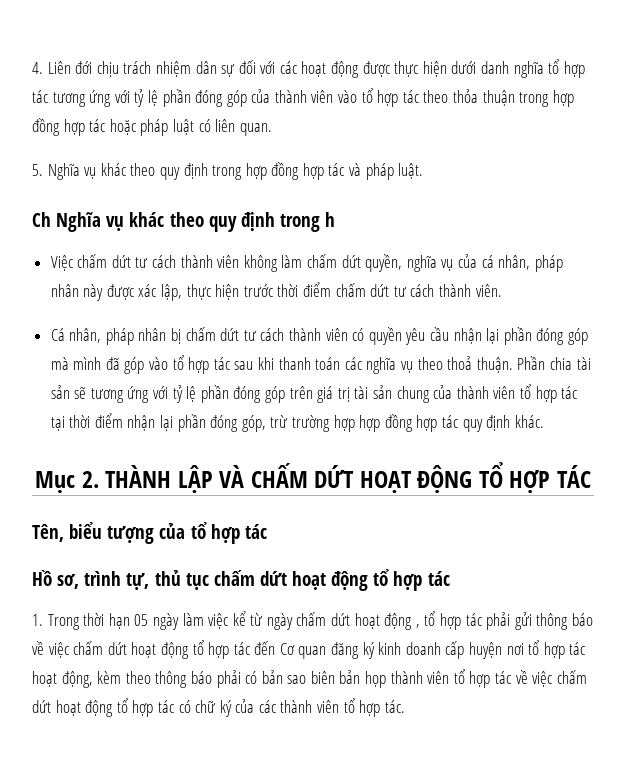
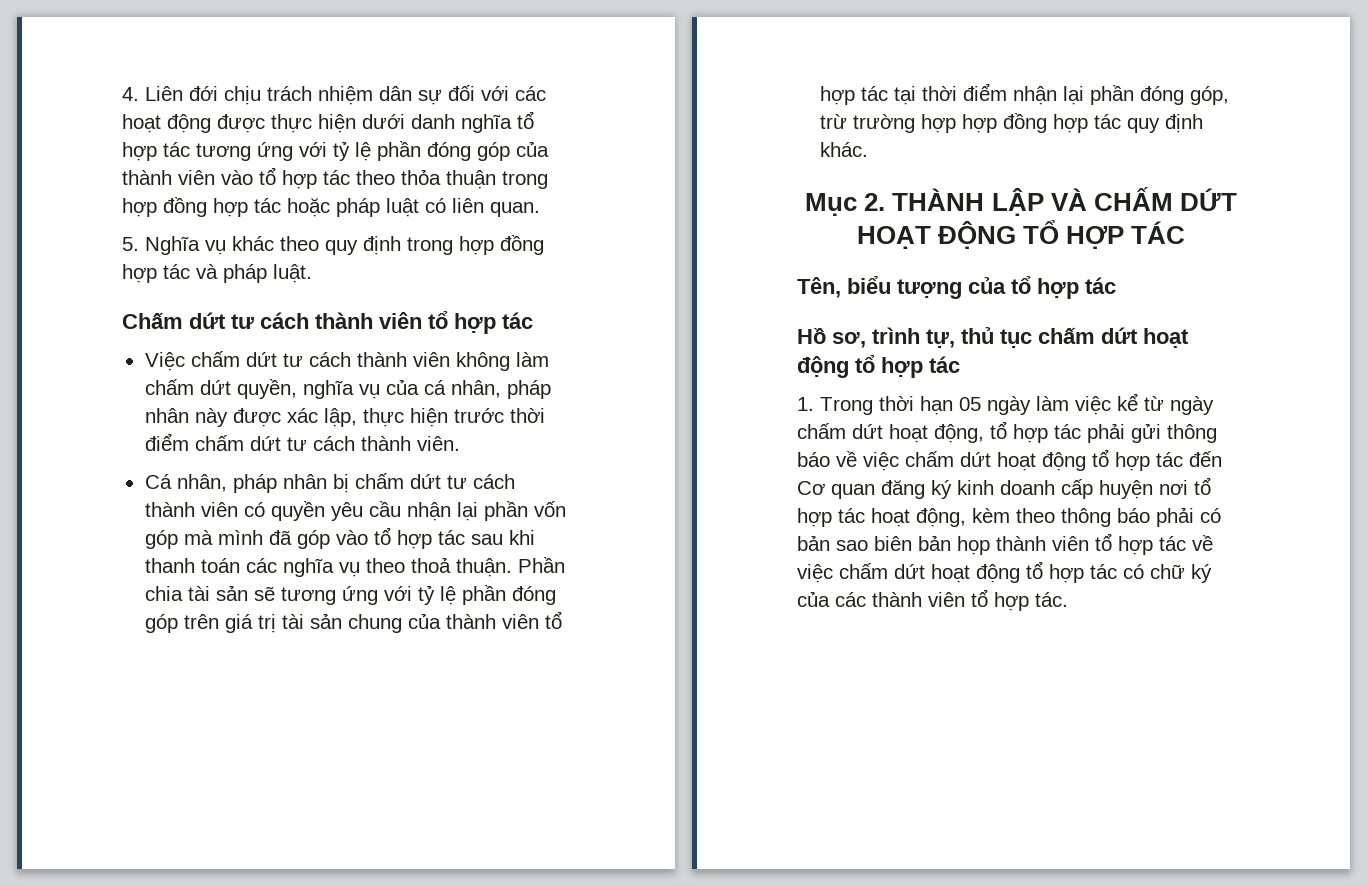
[32,212,336,232] Ch Nghĩa vụ khác theo quy định trong h -> [122,311,533,334] Chấm dứt tư cách thành viên tổ hợp tác
[536,328,565,345] đóng -> [533,501,566,517] vốn
[384,613,420,630] động , -> [934,424,984,443] động,

